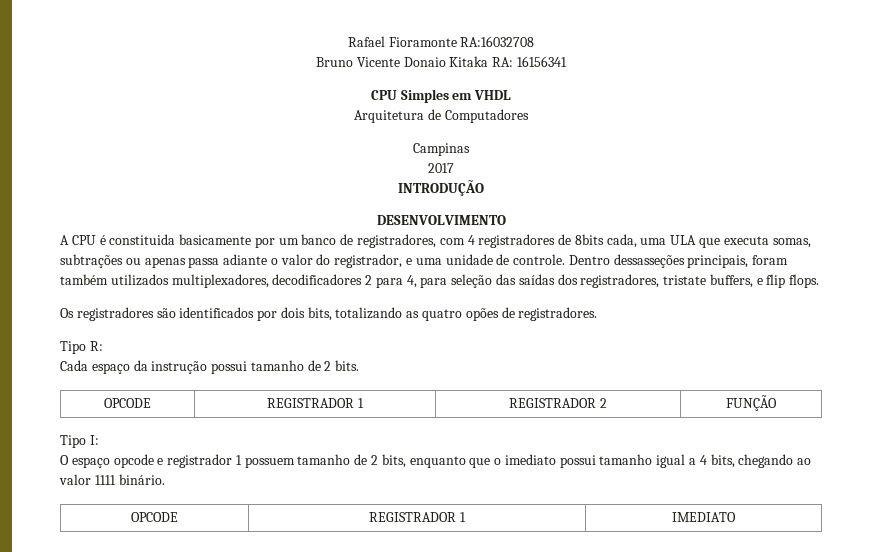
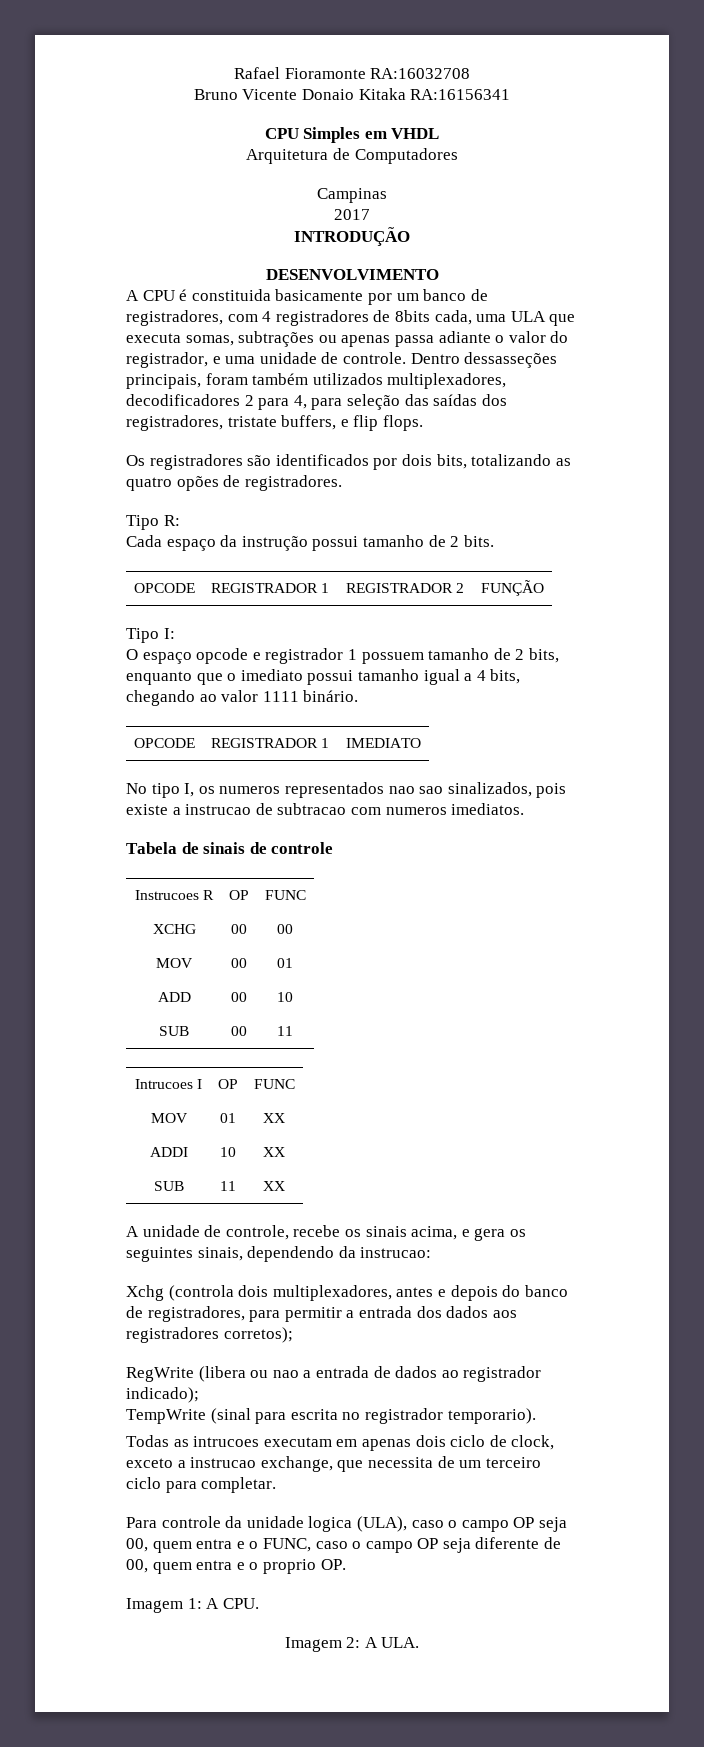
[492,56,567,67] RA: 16156341 -> [410,89,511,100] RA:16156341
(736, 517) none -> [126,782,567,798] [126,803,525,815] [126,842,334,854] [134,890,215,900] [229,890,249,900] [264,890,306,900] [152,924,196,934] [231,924,247,934] [277,924,293,934] [156,958,193,968] [231,958,247,968] [277,958,293,968] [157,992,191,1002] [231,992,247,1002] [277,992,293,1002] [159,1026,189,1036] [231,1026,247,1036] [277,1026,293,1036] [134,1079,203,1089] [218,1079,238,1089] [253,1079,295,1089] [150,1113,188,1123] [220,1113,236,1123] [263,1113,285,1123] [149,1147,188,1157] [220,1147,236,1157] [263,1147,285,1157] [153,1181,184,1191] [220,1181,236,1191] [263,1181,285,1191] [126,1225,526,1241] [126,1246,432,1262] [126,1285,568,1301] [126,1306,517,1322] [126,1327,293,1343] [126,1366,542,1382] [126,1387,199,1403] [126,1408,536,1424] [126,1435,555,1451] [126,1456,541,1472] [126,1477,277,1493] [126,1516,567,1532] [126,1537,562,1553] [126,1559,346,1574] [126,1598,259,1613] [284,1637,420,1652] // No tipo I, os numeros representados nao sao sinalizados, pois existe a instrucao de subtracao com numeros imediatos. // Tabela de sinais de controle // Instrucoes R | OP | FUNC // XCHG | 00 | 00 // MOV | 00 | 01 // ADD | 00 | 10 // SUB | 00 | 11 // Intrucoes I | OP | FUNC // MOV | 01 | XX // ADDI | 10 | XX // SUB | 11 | XX // A unidade de controle, recebe os sinais acima, e gera os seguintes sinais, dependendo da instrucao: // Xchg (controla dois multiplexadores, antes e depois do banco de registradores, para permitir a entrada dos dados aos registradores corretos); // RegWrite (libera ou nao a entrada de dados ao registrador indicado); // TempWrite (sinal para escrita no registrador temporario). // Todas as intrucoes executam em apenas dois ciclo de clock, exceto a instrucao exchange, que necessita de um terceiro ciclo para completar. // Para controle da unidade logica (ULA), caso o campo OP seja 00, quem entra e o FUNC, caso o campo OP seja diferente de 00, quem entra e o proprio OP. // Imagem 1: A CPU. // Imagem 2: A ULA.

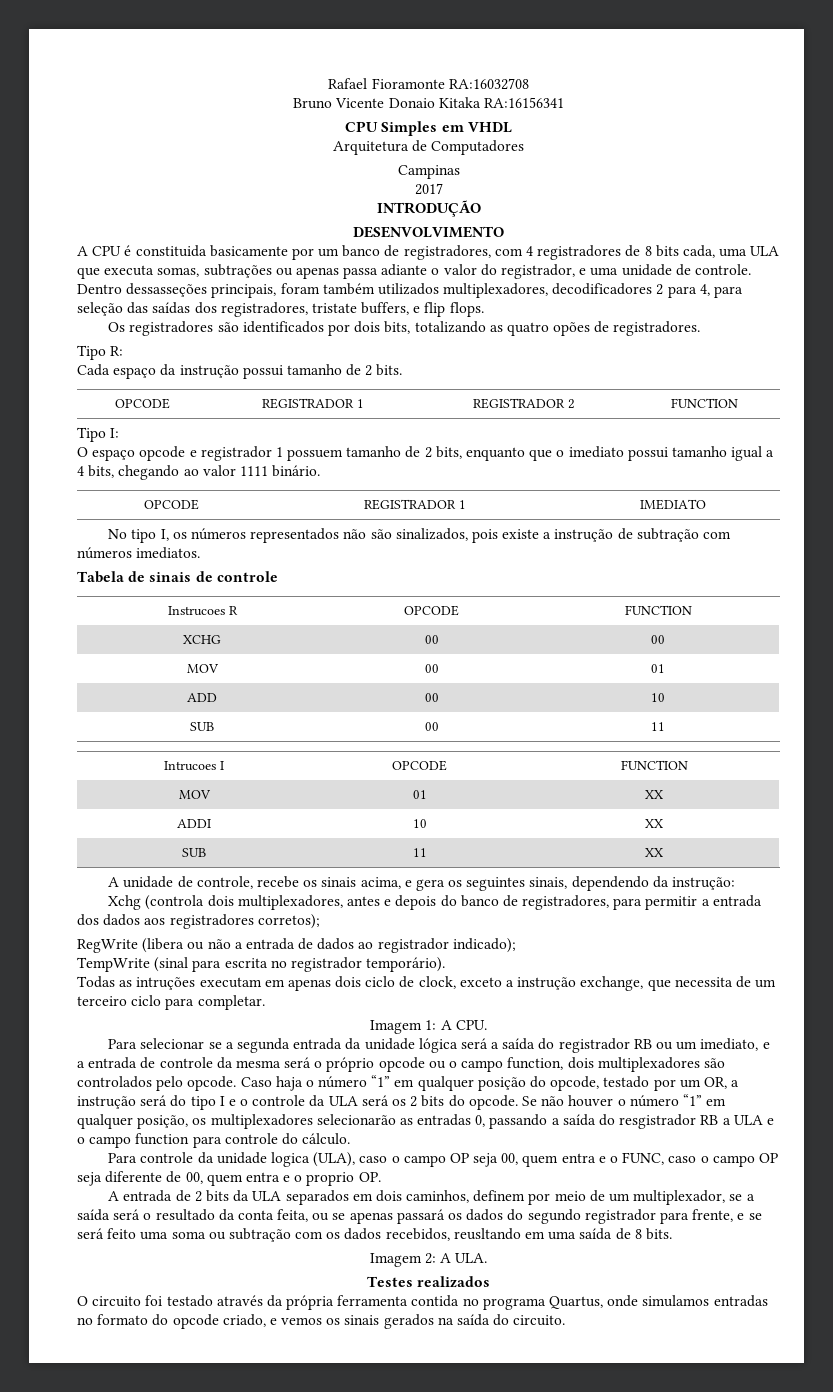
[394,310,430,322] 8bits -> [644,245,679,257] 8 bits
[480,580,544,596] FUNÇÃO -> [670,398,738,408] FUNCTION
[219,782,567,798] [126,803,447,815] numeros representados nao sao sinalizados, pois existe a instrucao de subtracao com numeros -> [191,528,732,543] [77,547,132,559] números representados não são sinalizados, pois existe a instrução de subtração com números
[229,890,249,900] [264,890,306,900] OP | FUNC -> [404,605,459,616] [624,605,692,615] OPCODE | FUNCTION
[218,1079,238,1089] [253,1079,295,1089] OP | FUNC -> [392,760,447,771] [620,760,688,770] OPCODE | FUNCTION
[360,1247,432,1258] instrucao: -> [672,877,736,890] instrução:
[272,1370,299,1378] nao -> [207,939,231,949] não
[447,1408,536,1424] temporario). -> [366,957,446,972] temporário).
[193,1436,260,1447] intrucoes -> [136,977,196,990] intruções
[190,1457,257,1468] instrucao -> [517,977,577,990] instrução
(277, 1485) none -> [370,1020,487,1034] [108,1038,770,1053] [77,1057,725,1072] [77,1075,740,1091] [77,1094,727,1110] [77,1114,774,1129] [77,1133,351,1148] // Imagem 1: A CPU. // Para selecionar se a segunda entrada da unidade lógica será a saída do registrador RB ou um imediato, e a entrada de controle da mesma será o próprio opcode ou o campo function, dois multiplexadores são controlados pelo opcode. Caso haja o número “1” em qualquer posição do opcode, testado por um OR, a instrução será do tipo I e o controle da ULA será os 2 bits do opcode. Se não houver o número “1” em qualquer posição, os multiplexadores selecionarão as entradas 0, passando a saída do resgistrador RB a ULA e o campo function para controle do cálculo.
[126,1598,259,1613] [284,1637,420,1652] Imagem 1: A CPU. // Imagem 2: A ULA. -> [108,1190,755,1205] [77,1209,762,1224] [77,1228,672,1242] [369,1253,488,1267] [366,1276,491,1288] [77,1295,768,1310] [77,1314,566,1329] A entrada de 2 bits da ULA separados em dois caminhos, definem por meio de um multiplexador, se a saída será o resultado da conta feita, ou se apenas passará os dados do segundo registrador para frente, e se será feito uma soma ou subtração com os dados recebidos, reusltando em uma saída de 8 bits. // Imagem 2: A ULA. // Testes realizados // O circuito foi testado através da própria ferramenta contida no programa Quartus, onde simulamos entradas no formato do opcode criado, e vemos os sinais gerados na saída do circuito.

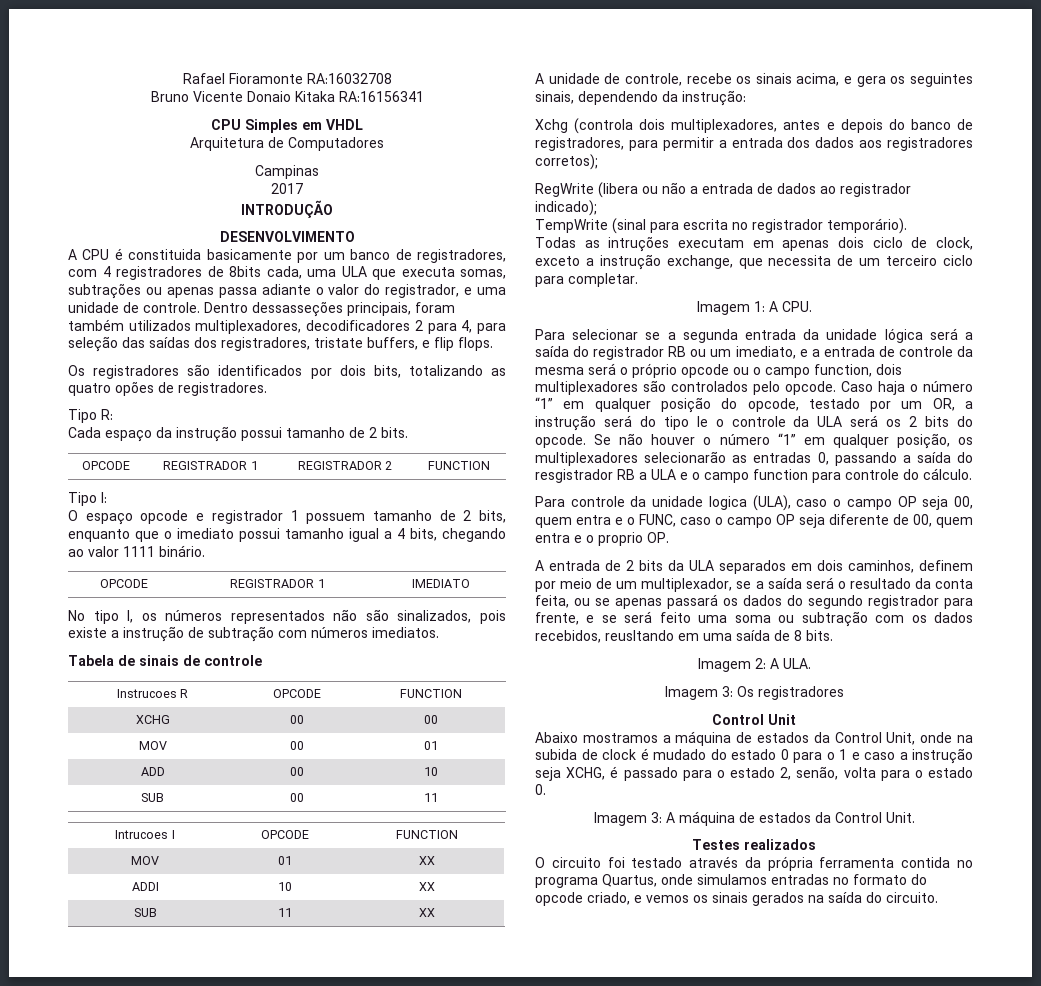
[644,245,679,257] 8 bits -> [229,266,261,277] 8bits
[219,1096,236,1106] I e -> [696,416,708,427] Ie
(488, 1258) none -> [664,686,844,700] [712,714,796,725] [535,731,973,746] [535,748,973,764] [535,766,973,781] [535,784,546,795] [593,811,915,826] // Imagem 3: Os registradores // Control Unit // Abaixo mostramos a máquina de estados da Control Unit, onde na subida de clock é mudado do estado 0 para o 1 e caso a instrução seja XCHG, é passado para o estado 2, senão, volta para o estado 0. // Imagem 3: A máquina de estados da Control Unit.

